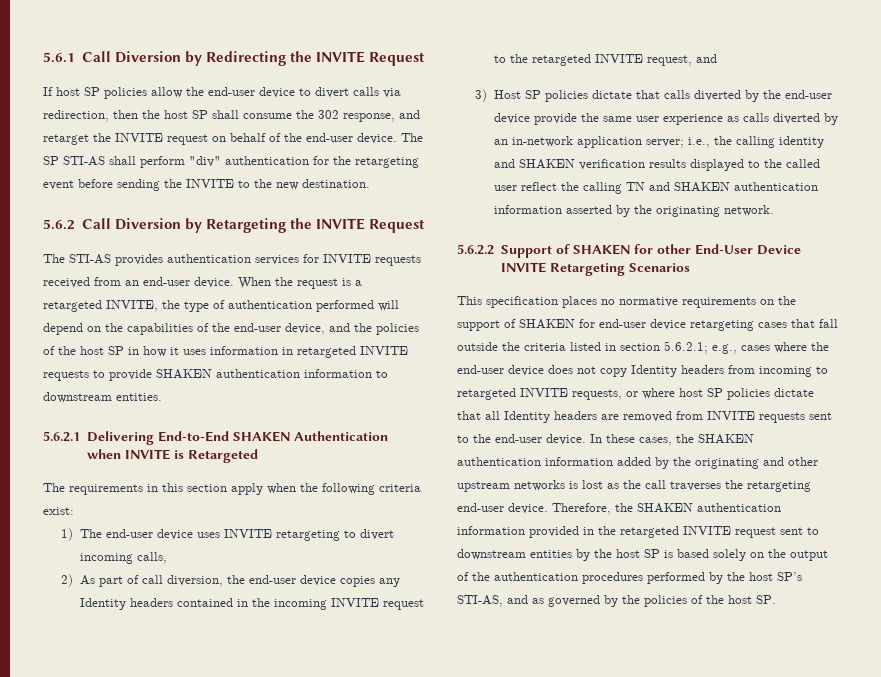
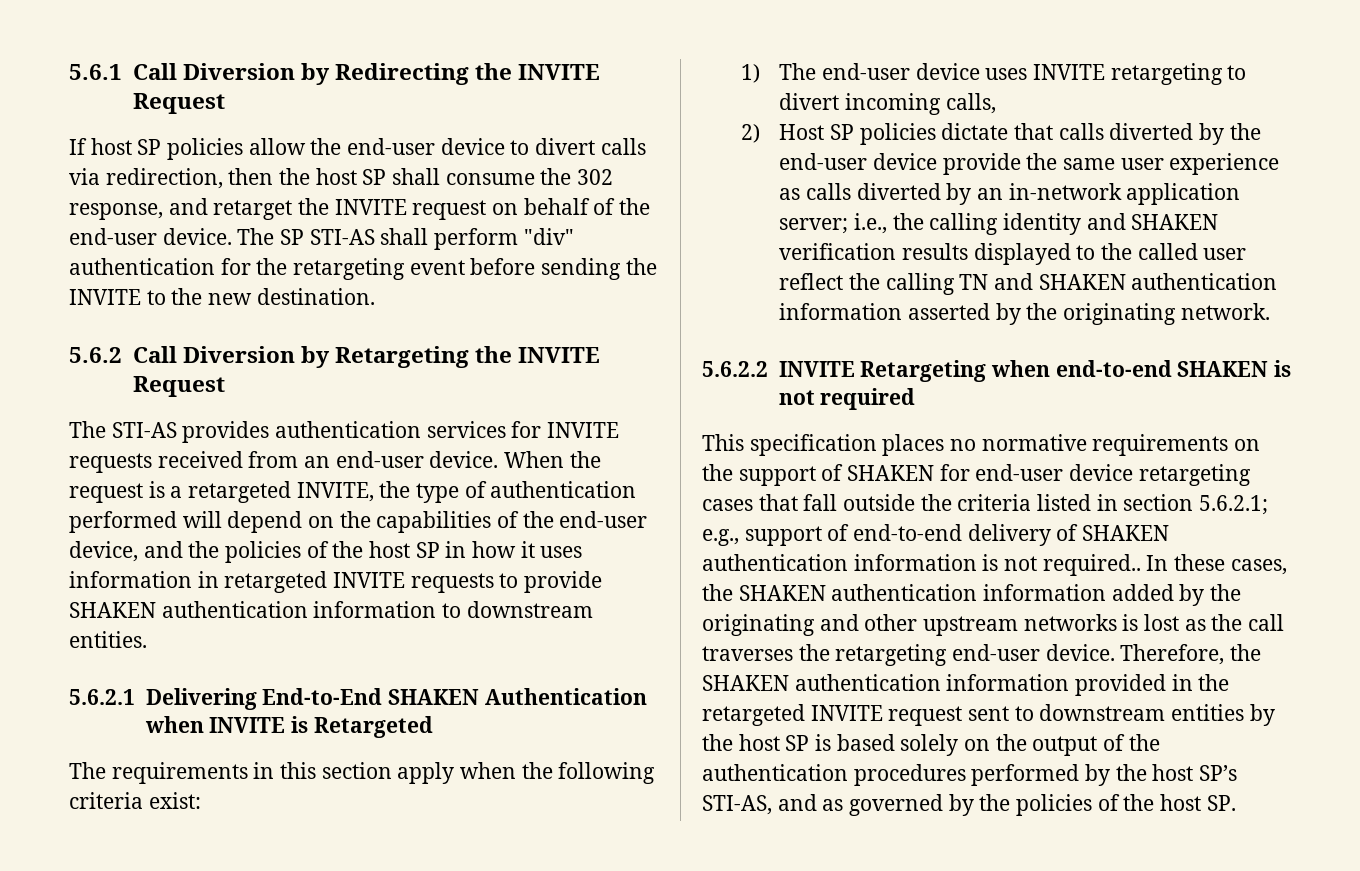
[79,575,400,587] [79,598,424,610] [493,54,717,66] [475,89,488,102] As part of call diversion, the end-user device copies any Identity headers contained in the incoming INVITE request to the retargeted INVITE request, and // 3) -> (760, 133) none
[500,244,801,258] [500,262,690,276] Support of SHAKEN for other End-User Device INVITE Retargeting Scenarios -> [778,360,1291,382] [778,388,916,410] INVITE Retargeting when end-to-end SHAKEN is not required
[741,342,829,353] [457,365,828,377] [457,388,814,400] [457,411,832,423] [457,434,586,445] cases where the end-user device does not copy Identity headers from incoming to retargeted INVITE requests, or where host SP policies dictate that all Identity headers are removed from INVITE requests sent to the end-user device. -> [744,524,1170,546] [702,554,1141,576] support of end-to-end delivery of SHAKEN authentication information is not required..

